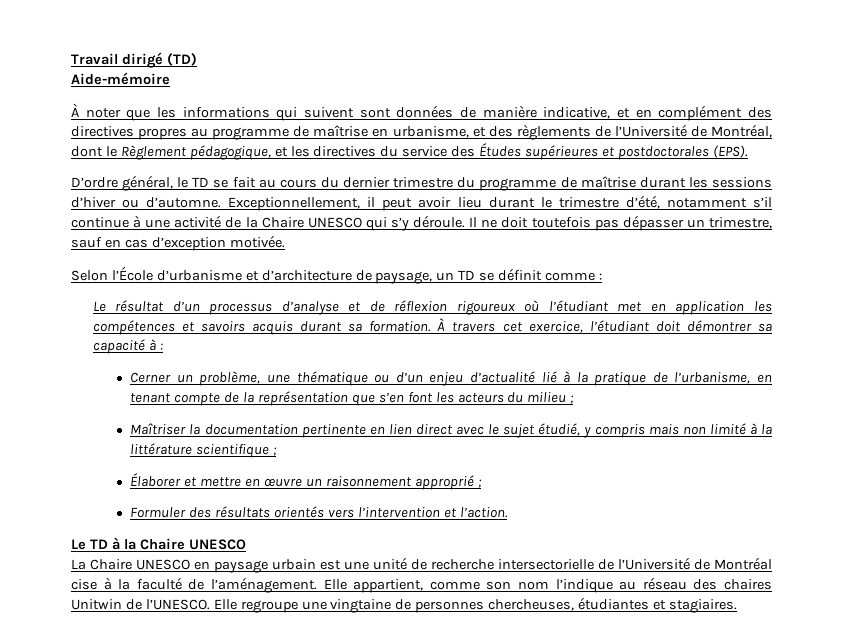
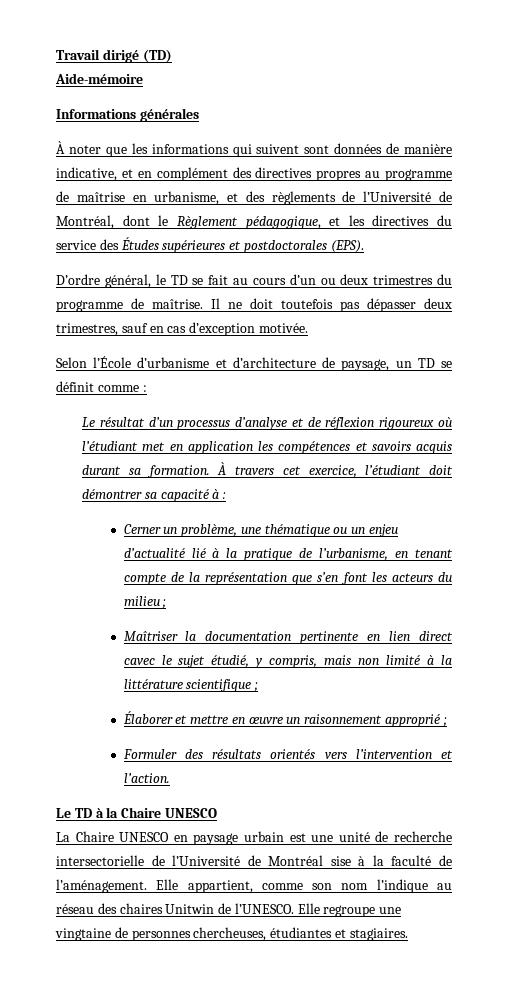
(170, 78) none -> [56,108,199,122] // Informations générales
[320,176,773,191] [71,195,773,211] [71,215,466,231] du dernier trimestre du programme de maîtrise durant les sessions d’hiver ou d’automne. Exceptionnellement, il peut avoir lieu durant le trimestre d’été, notamment s’il continue à une activité de la Chaire UNESCO qui s’y déroule. -> [289,274,452,285] [56,298,203,312] d’un ou deux trimestres du programme de maîtrise.
[686,217,772,229] un trimestre, -> [424,298,452,309] [56,323,118,336] deux trimestres,
[395,372,423,383] d’un -> [351,527,366,534] un
[456,426,485,435] avec -> [123,658,155,665] cavec
[594,424,645,438] compris -> [269,655,318,668] compris,
[71,579,97,590] cise -> [330,856,351,866] sise

